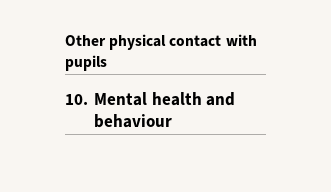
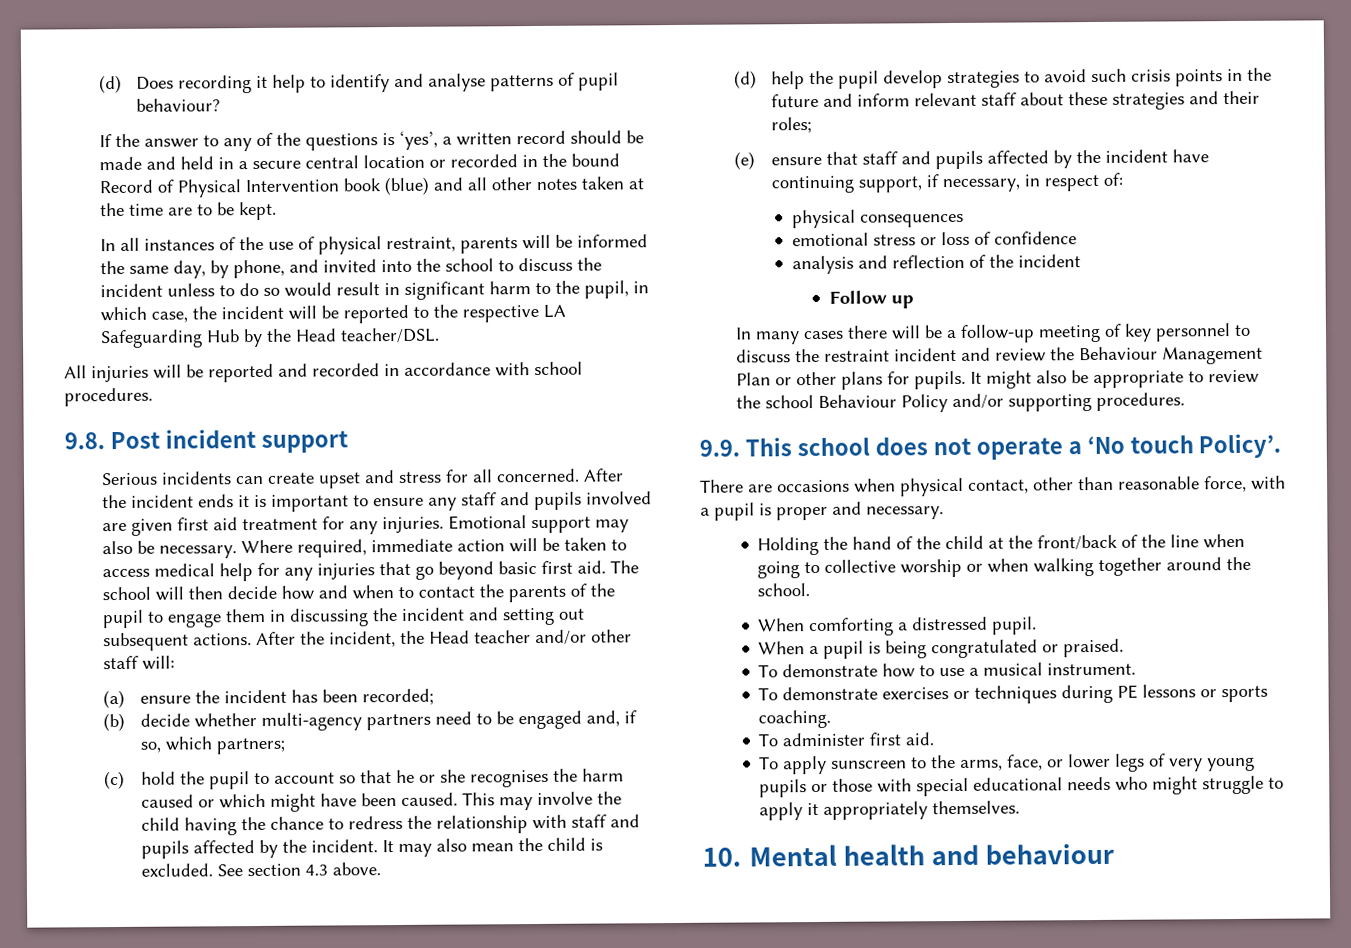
[65,34,257,50] [65,55,107,71] Other physical contact with pupils -> [98,72,619,94] [135,98,221,112] [98,130,644,152] [98,153,620,171] [98,176,644,198] [99,201,277,221] [99,234,648,255] [99,257,602,279] [99,280,649,300] [99,304,566,324] [99,327,440,349] [64,361,583,383] [64,387,153,407] [64,429,348,453] [100,468,624,489] [101,491,652,512] [101,515,629,536] [101,537,627,559] [101,560,639,582] [101,583,615,603] [101,607,585,629] [102,629,632,652] [102,655,175,670] [102,688,434,709] [102,710,637,732] [139,736,285,755] [103,768,624,790] [140,791,622,812] [140,814,640,836] [140,837,603,859] [140,862,381,877] [733,67,1272,90] [770,90,1260,110] [770,117,812,134] [733,149,1209,170] [770,172,1123,194] [792,209,965,229] [792,231,1078,247] [792,254,1082,275] [828,290,914,309] [734,323,1251,345] [735,345,1263,365] [735,369,1259,390] [735,392,1185,413] [699,433,1282,460] [700,475,1286,497] [700,501,944,521] [757,533,1246,556] [757,556,1252,579] [757,583,811,597] [758,616,1038,637] [758,638,1125,659] [758,662,1137,678] [758,684,1269,704] [758,709,832,729] [758,732,935,747] [759,753,1256,775] [759,775,1285,798] [759,800,1021,821] (d) Does recording it help to identify and analyse patterns of pupil behaviour? // If the answer to any of the questions is ‘yes’, a written record should be made and held in a secure central location or recorded in the bound Record of Physical Intervention book (blue) and all other notes taken at the time are to be kept. // In all instances of the use of physical restraint, parents will be informed the same day, by phone, and invited into the school to discuss the incident unless to do so would result in significant harm to the pupil, in which case, the incident will be reported to the respective LA Safeguarding Hub by the Head teacher/DSL. // All injuries will be reported and recorded in accordance with school procedures. // 9.8. Post incident support // Serious incidents can create upset and stress for all concerned. After the incident ends it is important to ensure any staff and pupils involved are given first aid treatment for any injuries. Emotional support may also be necessary. Where required, immediate action will be taken to access medical help for any injuries that go beyond basic first aid. The school will then decide how and when to contact the parents of the pupil to engage them in discussing the incident and setting out subsequent actions. After the incident, the Head teacher and/or other staff will: // (a) ensure the incident has been recorded; // (b) decide whether multi-agency partners need to be engaged and, if so, which partners; // (c) hold the pupil to account so that he or she recognises the harm caused or which might have been caused. This may involve the child having the chance to redress the relationship with staff and pupils affected by the incident. It may also mean the child is excluded. See section 4.3 above. // (d) help the pupil develop strategies to avoid such crisis points in the future and inform relevant staff about these strategies and their roles; // (e) ensure that staff and pupils affected by the incident have continuing support, if necessary, in respect of: // physical consequences // emotional stress or loss of confidence // analysis and reflection of the incident // Follow up // In many cases there will be a follow-up meeting of key personnel to discuss the restraint incident and review the Behaviour Management Plan or other plans for pupils. It might also be appropriate to review the school Behaviour Policy and/or supporting procedures. // 9.9. This school does not operate a ‘No touch Policy’. // There are occasions when physical contact, other than reasonable force, with a pupil is proper and necessary. // Holding the hand of the child at the front/back of the line when going to collective worship or when walking together around the school. // When comforting a distressed pupil. // When a pupil is being congratulated or praised. // To demonstrate how to use a musical instrument. // To demonstrate exercises or techniques during PE lessons or sports coaching. // To administer first aid. // To apply sunscreen to the arms, face, or lower legs of very young pupils or those with special educational needs who might struggle to apply it appropriately themselves.

